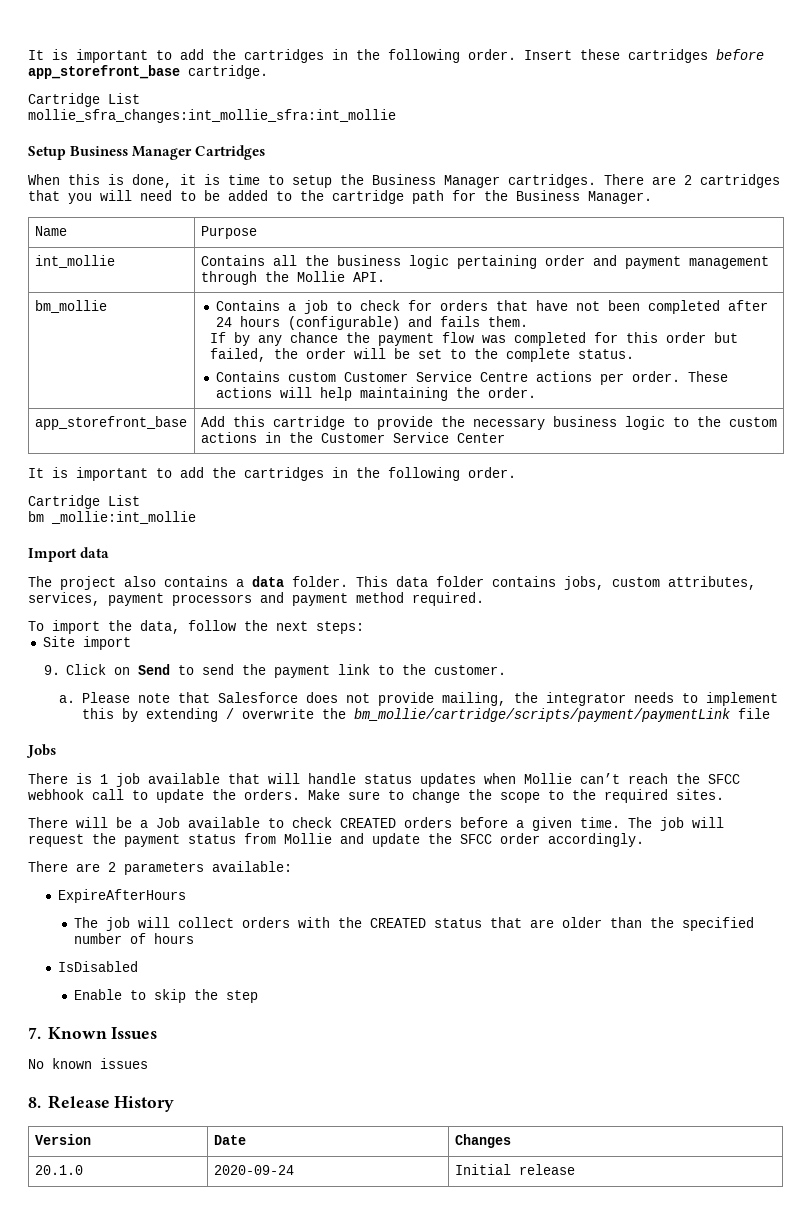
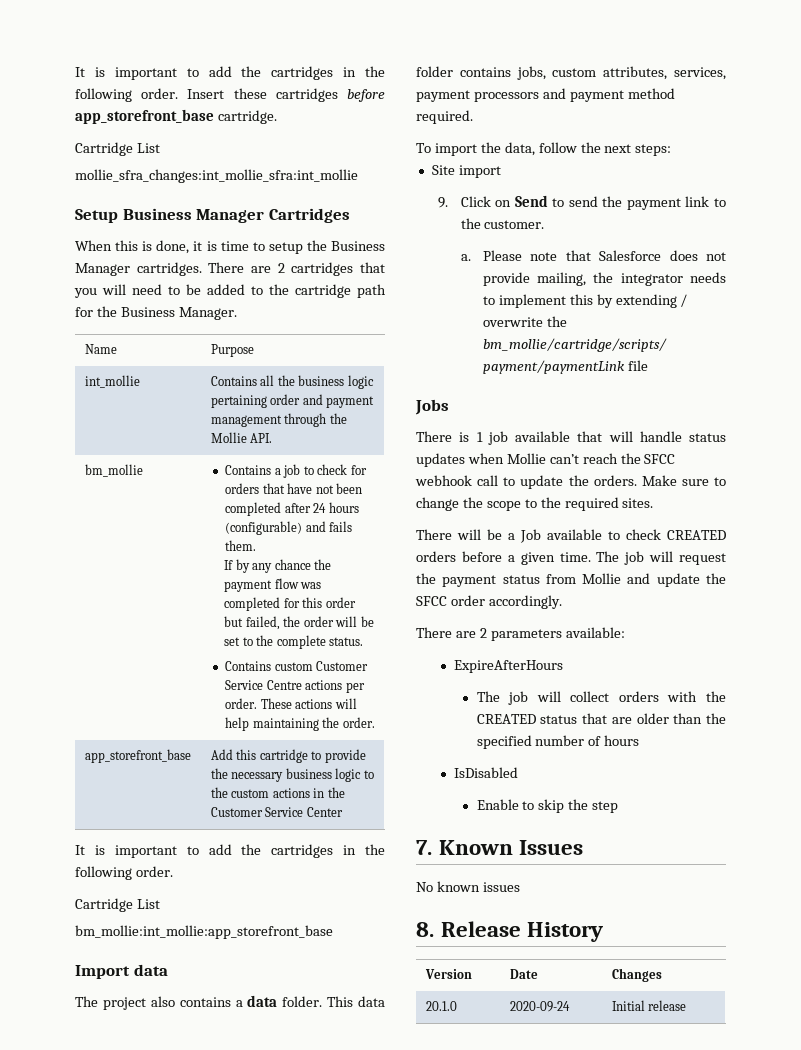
[28,511,196,524] bm _mollie:int_mollie -> [75,925,333,939] bm_mollie:int_mollie:app_storefront_base

